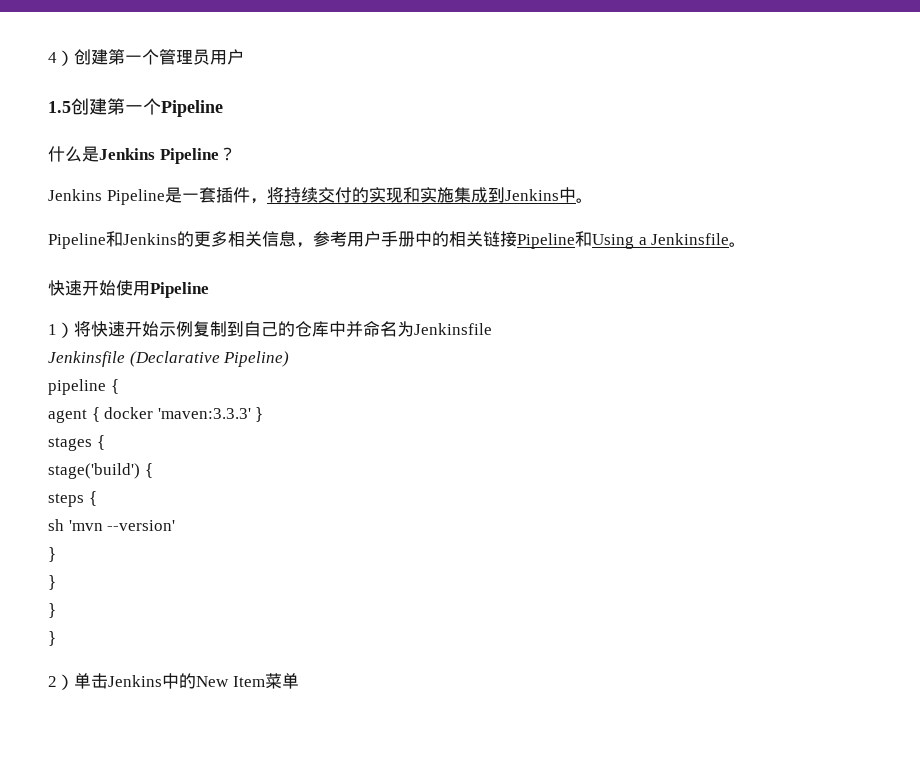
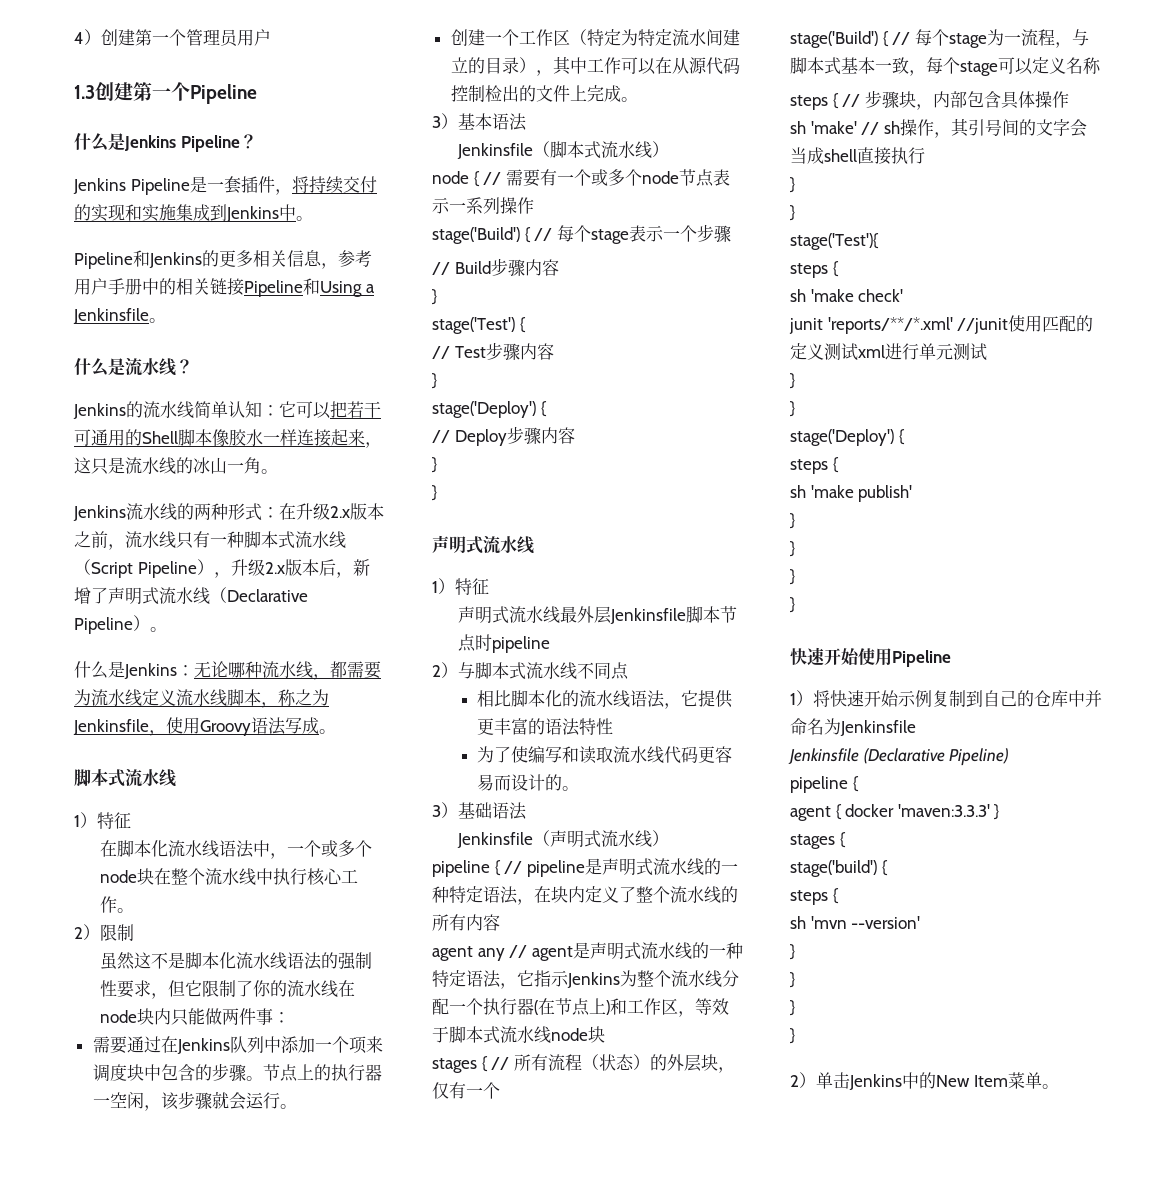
[48,101,71,113] 1.5 -> [74,85,95,99] 1.3
(747, 244) none -> [74,358,193,376] [73,401,381,419] [74,429,382,448] [74,457,278,475] [73,503,384,521] [74,531,346,550] [74,559,370,578] [74,587,308,605] [74,615,167,634] [74,661,381,680] [74,689,329,708] [73,717,336,736] [74,769,176,787] [74,812,131,830] [100,840,373,859] [100,868,359,886] [100,896,135,913] [74,924,134,941] [100,952,373,970] [100,980,356,999] [100,1008,291,1026] [92,1036,383,1054] [92,1063,382,1082] [92,1091,297,1111] [450,29,740,47] [450,56,740,76] [450,85,638,102] [432,113,527,131] [457,141,670,159] [432,169,730,187] [432,197,534,214] [432,224,731,244] [432,258,559,277] [432,289,437,305] [432,317,526,334] [432,342,554,361] [432,373,437,389] [432,401,547,418] [432,426,575,446] [432,457,437,473] [432,485,437,501] [432,535,534,554] [432,578,489,596] [458,606,738,624] [458,634,551,653] [432,662,629,680] [476,690,733,709] [476,718,613,736] [476,746,732,764] [476,774,579,791] [432,802,527,820] [457,830,670,848] [432,858,738,877] [432,886,738,905] [432,914,500,931] [432,942,743,961] [432,970,739,989] [432,998,729,1017] [432,1026,605,1044] [432,1054,735,1073] [432,1082,500,1099] [790,29,1089,48] [790,57,1101,76] [790,90,1069,110] [790,118,1087,138] [790,147,925,165] [790,177,795,193] [790,205,795,221] [790,233,879,250] [790,261,839,278] [790,289,904,302] [789,315,1094,334] [790,343,987,361] [790,373,795,389] [790,401,795,417] [790,429,905,446] [790,457,839,474] [790,485,913,502] [790,513,795,529] [790,541,795,557] [790,569,795,585] [790,597,795,613] // 什么是流水线？ // Jenkins的流水线简单认知：它可以把若干可通用的Shell脚本像胶水一样连接起来，这只是流水线的冰山一角。 // Jenkins流水线的两种形式：在升级2.x版本之前，流水线只有一种脚本式流水线（Script Pipeline），升级2.x版本后，新增了声明式流水线（Declarative Pipeline）。 // 什么是Jenkins：无论哪种流水线，都需要为流水线定义流水线脚本，称之为Jenkinsfile，使用Groovy语法写成。 // 脚本式流水线 // 1）特征 // 在脚本化流水线语法中，一个或多个node块在整个流水线中执行核心工作。 // 2）限制 // 虽然这不是脚本化流水线语法的强制性要求，但它限制了你的流水线在node块内只能做两件事： // 需要通过在Jenkins队列中添加一个项来调度块中包含的步骤。节点上的执行器一空闲，该步骤就会运行。 // 创建一个工作区（特定为特定流水间建立的目录），其中工作可以在从源代码控制检出的文件上完成。 // 3）基本语法 // Jenkinsfile（脚本式流水线） // node { // 需要有一个或多个node节点表示一系列操作 // stage('Build') { // 每个stage表示一个步骤 // // Build步骤内容 // } // stage('Test') { // // Test步骤内容 // } // stage('Deploy') { // // Deploy步骤内容 // } // } // 声明式流水线 // 1）特征 // 声明式流水线最外层Jenkinsfile脚本节点时pipeline // 2）与脚本式流水线不同点 // 相比脚本化的流水线语法，它提供更丰富的语法特性 // 为了使编写和读取流水线代码更容易而设计的。 // 3）基础语法 // Jenkinsfile（声明式流水线） // pipeline { // pipeline是声明式流水线的一种特定语法，在块内定义了整个流水线的所有内容 // agent any // agent是声明式流水线的一种特定语法，它指示Jenkins为整个流水线分配一个执行器(在节点上)和工作区，等效于脚本式流水线node块 // stages { // 所有流程（状态）的外层块，仅有一个 // stage('Build') { // 每个stage为一流程，与脚本式基本一致，每个stage可以定义名称 // steps { // 步骤块，内部包含具体操作 // sh 'make' // sh操作，其引号间的文字会当成shell直接执行 // } // } // stage('Test'){ // steps { // sh 'make check' // junit 'reports/**/*.xml' //junit使用匹配的定义测试xml进行单元测试 // } // } // stage('Deploy') { // steps { // sh 'make publish' // } // } // } // }
(299, 681) none -> [1041,1084,1059,1089] 。

